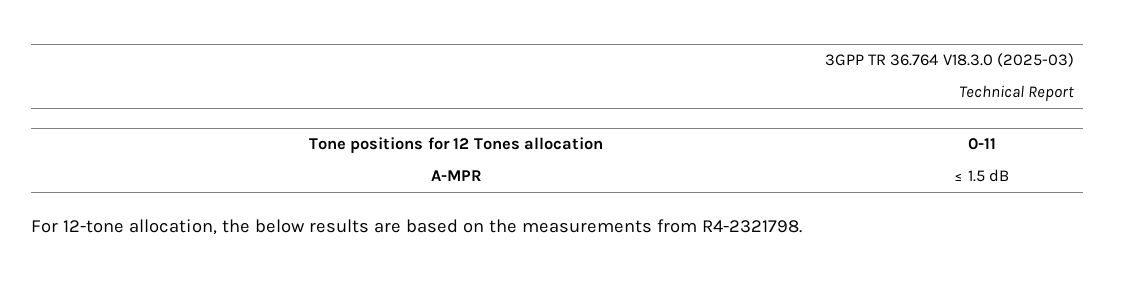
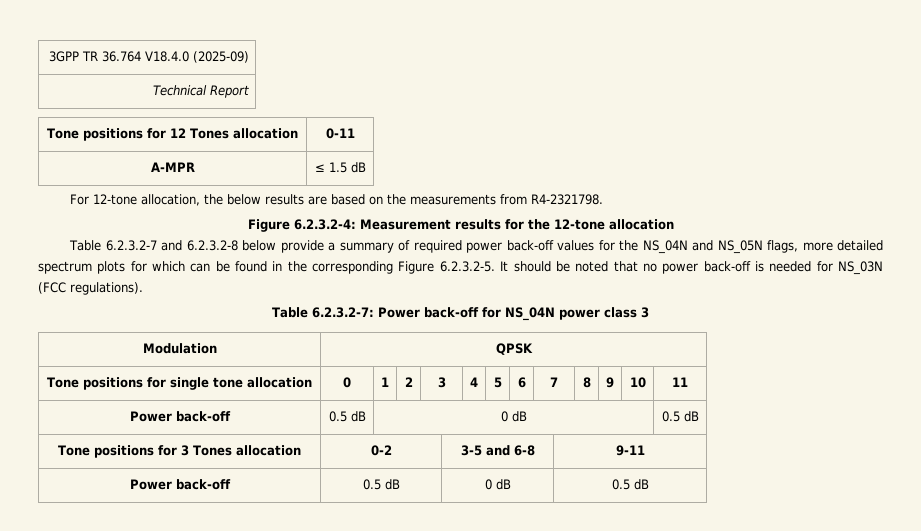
[942,53,1075,67] V18.3.0 (2025-03) -> [144,51,249,63] V18.4.0 (2025-09)
(802, 226) none -> [247,219,674,232] [69,240,884,254] [38,261,883,275] [38,282,143,295] [272,307,649,321] [142,343,217,354] [495,343,533,355] [47,377,312,390] [343,377,351,388] [381,377,389,387] [404,377,413,387] [437,377,446,388] [470,377,478,387] [493,377,502,388] [517,377,526,388] [550,377,558,387] [582,377,591,388] [606,377,614,388] [629,377,646,388] [672,377,688,387] [129,411,231,422] [328,411,366,422] [500,411,527,422] [661,411,699,422] [58,445,301,458] [370,445,392,456] [460,445,535,456] [615,445,645,456] [129,479,231,490] [362,479,400,490] [484,479,511,490] [611,479,649,490] // Figure 6.2.3.2-4: Measurement results for the 12-tone allocation // Table 6.2.3.2-7 and 6.2.3.2-8 below provide a summary of required power back-off values for the NS_04N and NS_05N flags, more detailed spectrum plots for which can be found in the corresponding Figure 6.2.3.2-5. It should be noted that no power back-off is needed for NS_03N (FCC regulations). // Table 6.2.3.2-7: Power back-off for NS_04N power class 3 // Modulation | QPSK // Tone positions for single tone allocation | 0 | 1 | 2 | 3 | 4 | 5 | 6 | 7 | 8 | 9 | 10 | 11 // Power back-off | 0.5 dB | 0 dB | 0.5 dB // Tone positions for 3 Tones allocation | 0-2 | 3-5 and 6-8 | 9-11 // Power back-off | 0.5 dB | 0 dB | 0.5 dB

